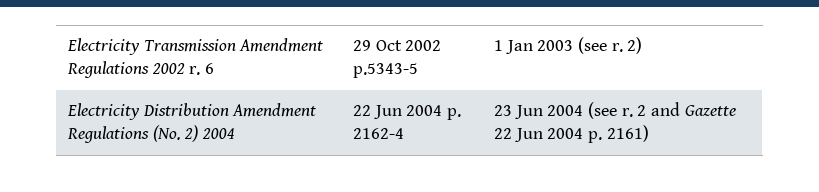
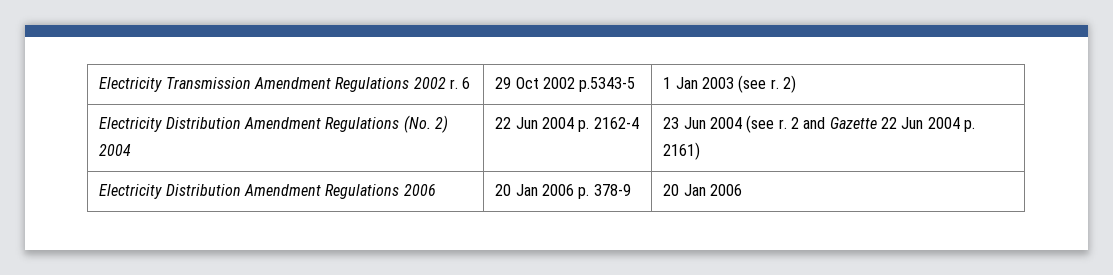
(649, 133) none -> [99,184,436,199] [495,184,631,199] [663,184,742,196] // Electricity Distribution Amendment Regulations 2006 | 20 Jan 2006 p. 378-9 | 20 Jan 2006

